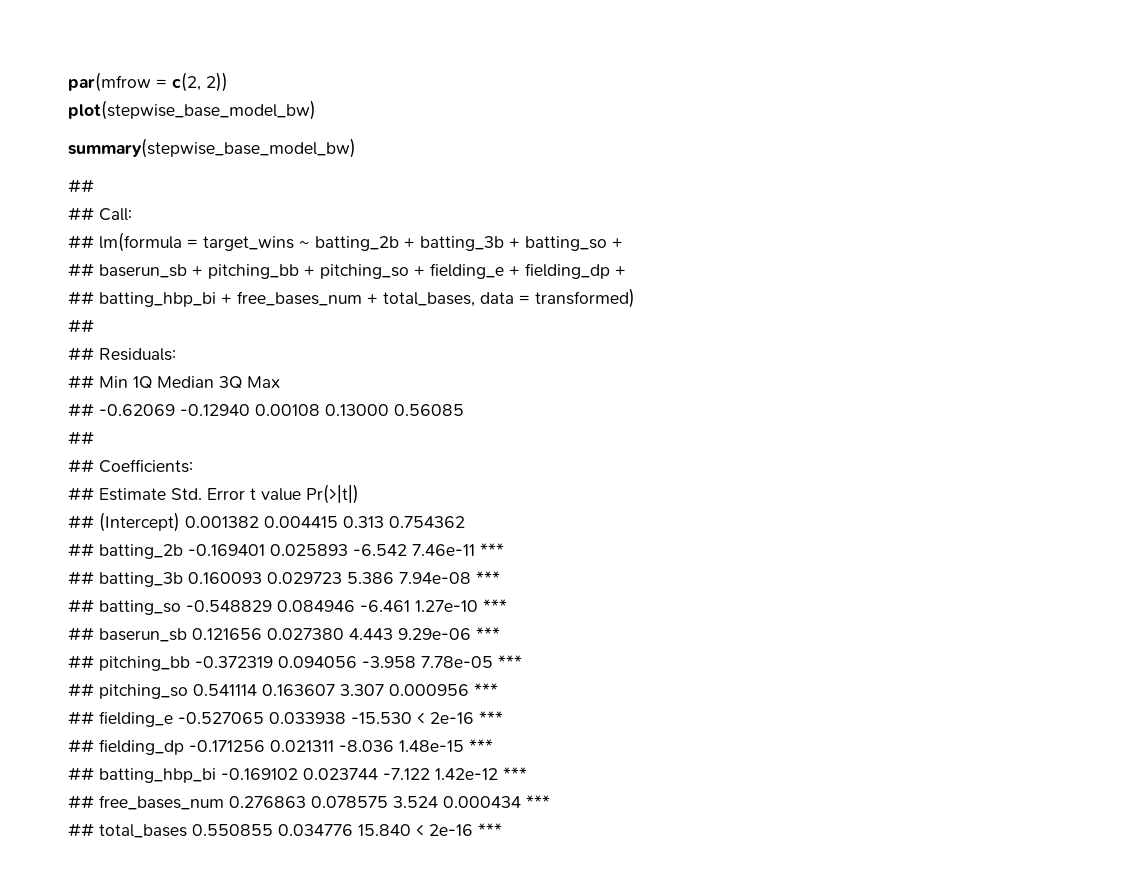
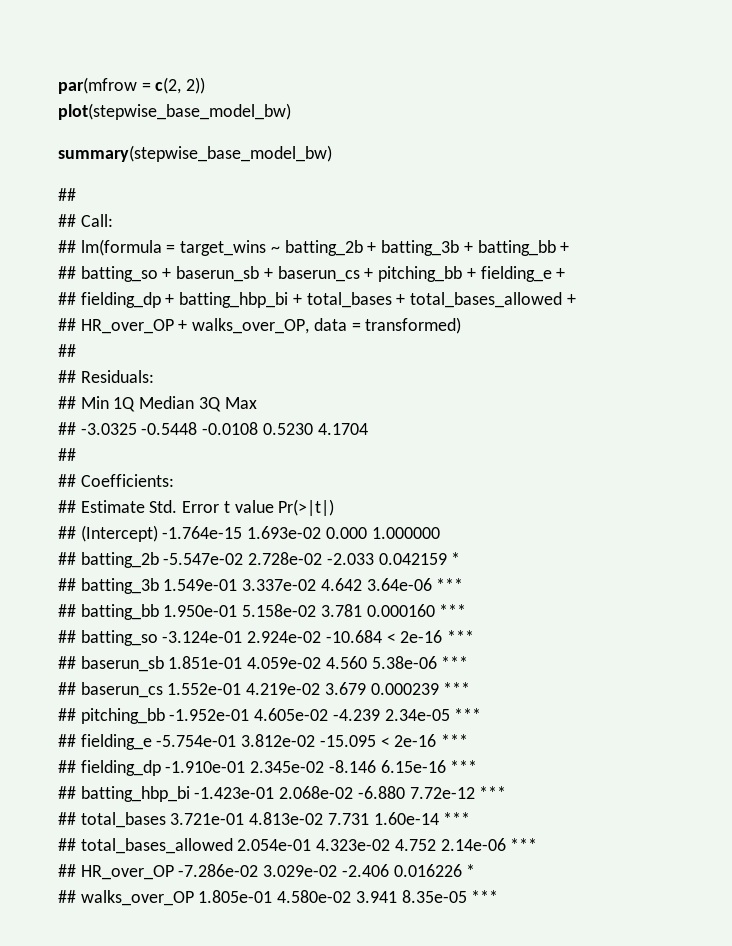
[525,236,623,251] [68,263,409,279] batting_so + // ## baserun_sb + pitching_bb + pitching_so -> [477,240,570,256] [58,266,463,282] batting_bb + // ## batting_so + baserun_sb + baserun_cs + pitching_bb
[525,263,626,279] [68,291,475,307] fielding_dp + // ## batting_hbp_bi + free_bases_num + total_bases, -> [58,292,576,308] [58,318,310,334] // ## fielding_dp + batting_hbp_bi + total_bases + total_bases_allowed + // ## HR_over_OP + walks_over_OP,
[99,404,464,416] -0.62069 -0.12940 0.00108 0.13000 0.56085 -> [80,422,368,435] -3.0325 -0.5448 -0.0108 0.5230 4.1704
[185,516,465,528] [68,543,504,559] [68,571,500,587] [68,599,507,615] [68,627,500,642] [68,655,522,671] [68,683,469,699] 0.001382 0.004415 0.313 0.754362 // ## batting_2b -0.169401 0.025893 -6.542 7.46e-11 *** // ## batting_3b 0.160093 0.029723 5.386 7.94e-08 *** // ## batting_so -0.548829 0.084946 -6.461 1.27e-10 *** // ## baserun_sb 0.121656 0.027380 4.443 9.29e-06 *** // ## pitching_bb -0.372319 0.094056 -3.958 7.78e-05 *** // ## pitching_so 0.541114 0.163607 3.307 0.000956 -> [162,526,440,539] [58,552,461,568] [58,578,464,594] [58,604,467,620] [58,630,475,646] [58,656,469,672] [58,682,471,698] [58,708,450,724] -1.764e-15 1.693e-02 0.000 1.000000 // ## batting_2b -5.547e-02 2.728e-02 -2.033 0.042159 * // ## batting_3b 1.549e-01 3.337e-02 4.642 3.64e-06 *** // ## batting_bb 1.950e-01 5.158e-02 3.781 0.000160 *** // ## batting_so -3.124e-01 2.924e-02 -10.684 < 2e-16 *** // ## baserun_sb 1.851e-01 4.059e-02 4.560 5.38e-06 *** // ## baserun_cs 1.552e-01 4.219e-02 3.679 0.000239 *** // ## pitching_bb -1.952e-01 4.605e-02 -4.239 2.34e-05
[178,712,412,724] -0.527065 0.033938 -15.530 -> [156,734,376,747] -5.754e-01 3.812e-02 -15.095
[189,740,464,752] -0.171256 0.021311 -8.036 1.48e-15 -> [165,760,446,773] -1.910e-01 2.345e-02 -8.146 6.15e-16
[221,767,527,780] [68,795,550,810] [68,823,473,838] -0.169102 0.023744 -7.122 1.42e-12 *** // ## free_bases_num 0.276863 0.078575 3.524 0.000434 *** // ## total_bases 0.550855 0.034776 15.840 < 2e-16 -> [194,786,507,799] [58,812,471,828] [58,838,538,854] [58,864,476,880] [58,890,467,906] -1.423e-01 2.068e-02 -6.880 7.72e-12 *** // ## total_bases 3.721e-01 4.813e-02 7.731 1.60e-14 *** // ## total_bases_allowed 2.054e-01 4.323e-02 4.752 2.14e-06 *** // ## HR_over_OP -7.286e-02 3.029e-02 -2.406 0.016226 * // ## walks_over_OP 1.805e-01 4.580e-02 3.941 8.35e-05

